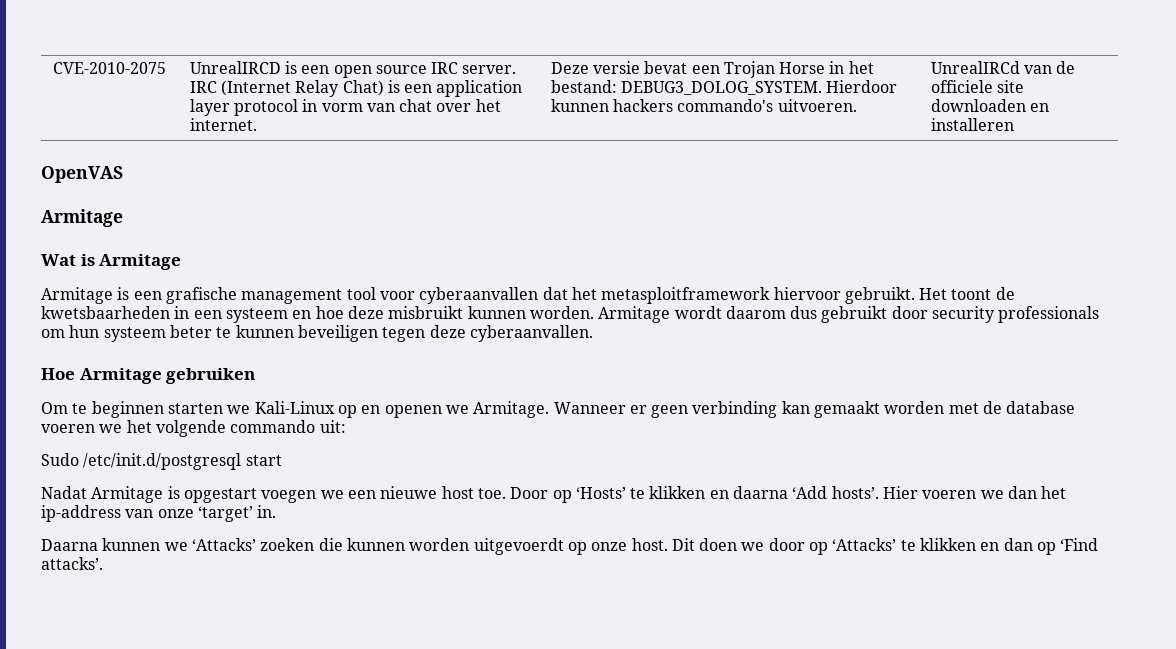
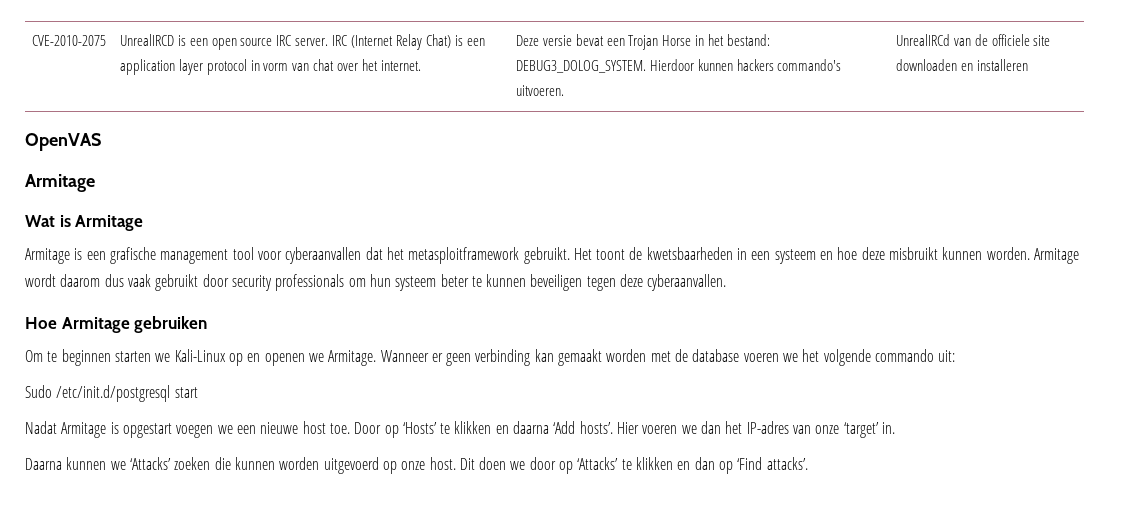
[773,287,841,300] hiervoor -> (520, 255) none
(818, 312) none -> [127,274,151,287] vaak
[41,505,121,522] ip-address -> [746,421,789,434] IP-adres
[473,538,564,555] uitgevoerdt -> [323,457,379,474] uitgevoerd

